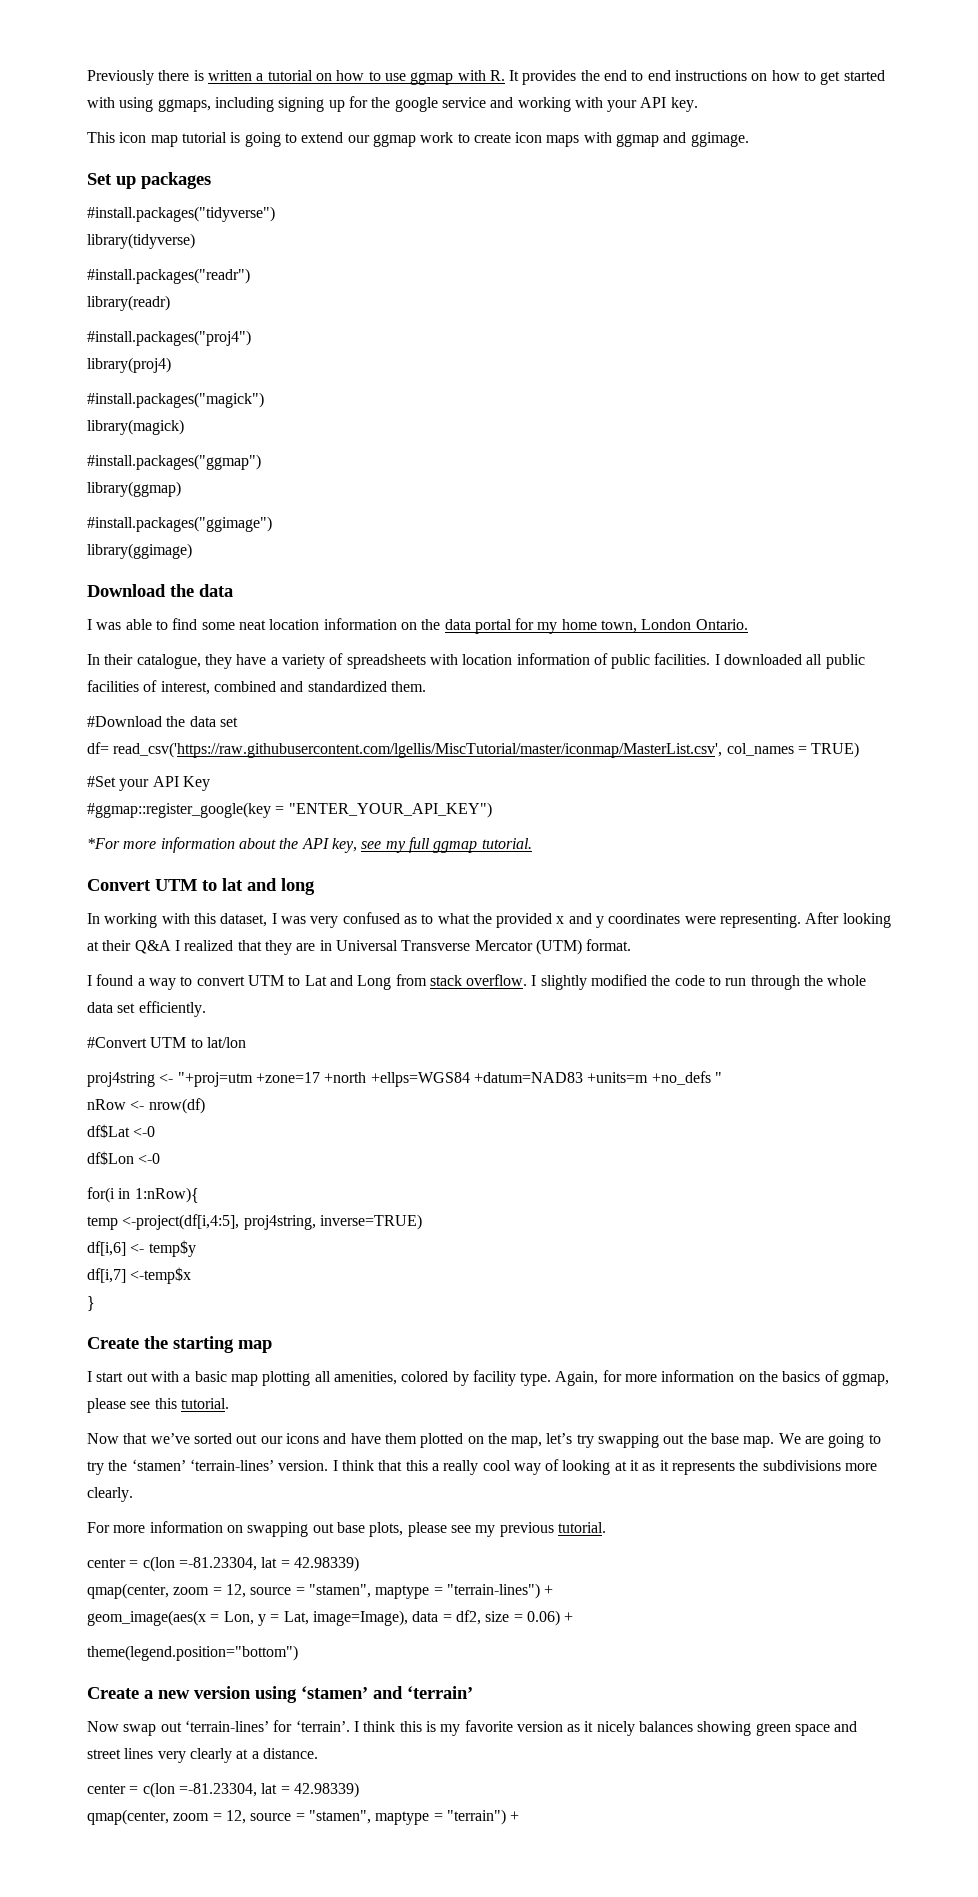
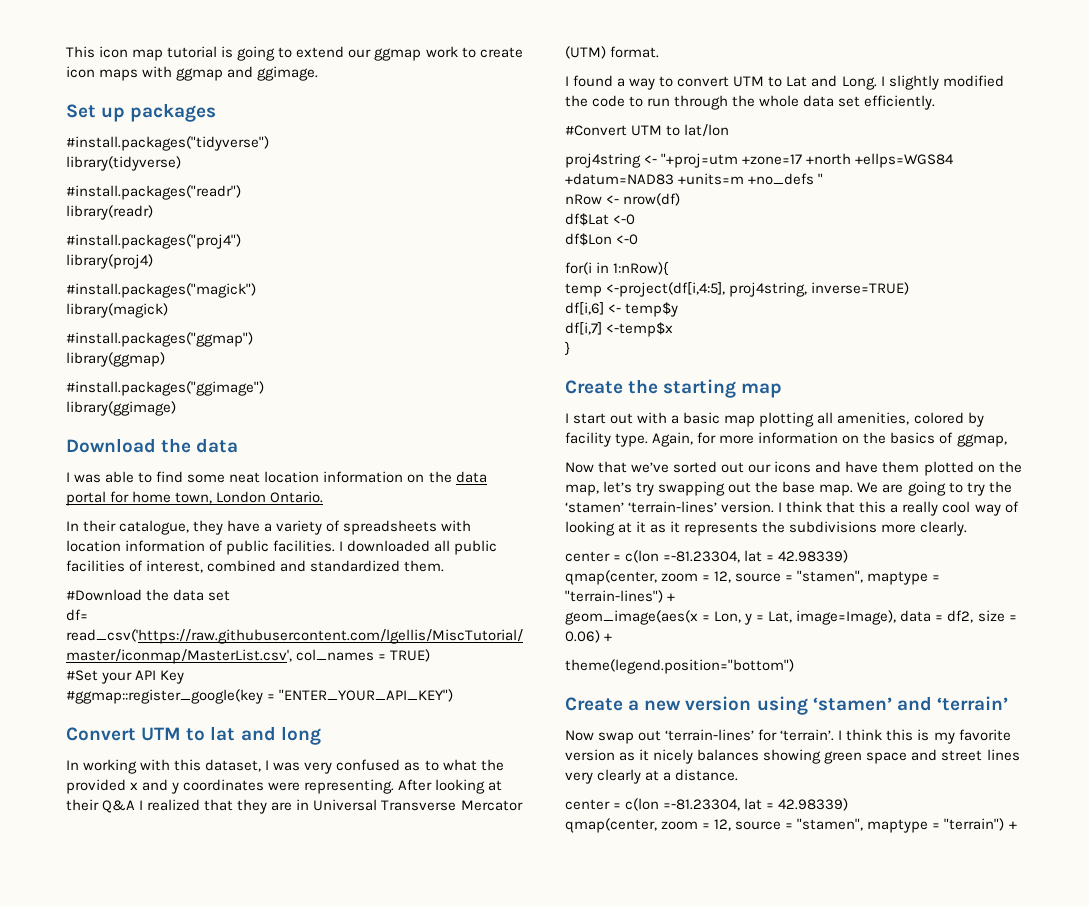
[87,70,885,85] [87,96,698,112] Previously there is written a tutorial on how to use ggmap with R. It provides the end to end instructions on how to get started with using ggmaps, including signing up for the google service and working with your API key. // -> (66, 52) none
[537,622,558,634] my -> (130, 497) none
[87,837,532,853] // *For more information about the API key, see my full ggmap tutorial. -> (454, 695) none
[357,974,528,990] Long from stack overflow. -> [841,76,877,90] Long.
[87,1398,229,1413] please see this tutorial. -> (1007, 440) none
[87,1521,606,1537] // For more information on swapping out base plots, please see my previous tutorial. -> (968, 528) none

